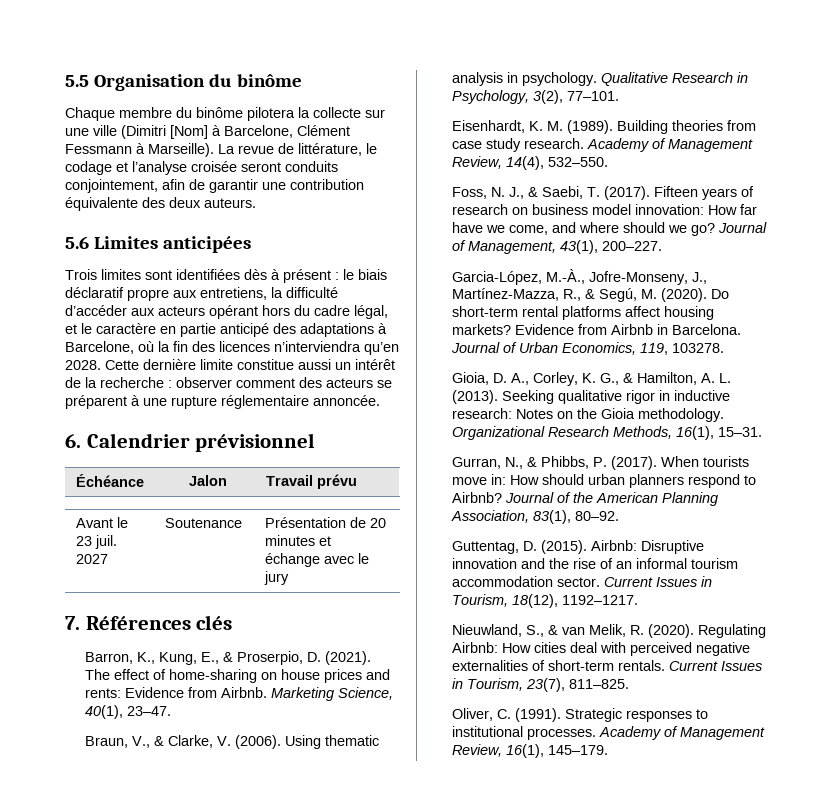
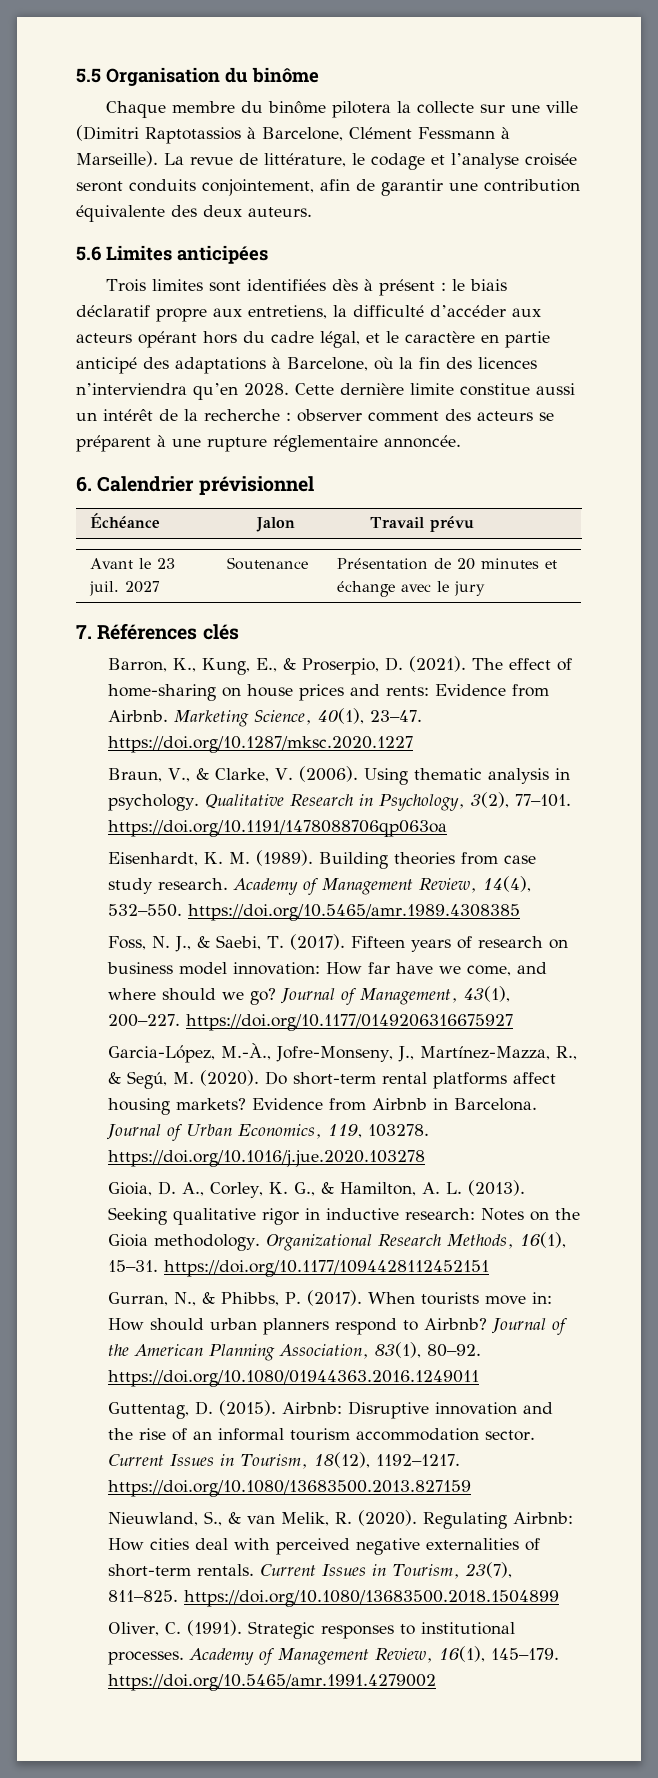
[170,125,208,139] [Nom] -> [145,127,241,144] Raptotassios
(172, 711) none -> [107,736,413,753] https://doi.org/10.1287/mksc.2020.1227
(620, 96) none -> [107,820,447,837] https://doi.org/10.1191/1478088706qp063oa
(609, 162) none -> [187,904,520,921] https://doi.org/10.5465/amr.1989.4308385
(663, 246) none -> [185,1014,513,1031] https://doi.org/10.1177/0149206316675927
(725, 348) none -> [107,1150,425,1167] https://doi.org/10.1016/j.jue.2020.103278
(763, 432) none -> [163,1260,489,1277] https://doi.org/10.1177/1094428112452151
(620, 516) none -> [107,1370,479,1387] https://doi.org/10.1080/01944363.2016.1249011
(639, 600) none -> [107,1480,471,1497] https://doi.org/10.1080/13683500.2013.827159
(630, 684) none -> [183,1590,559,1607] https://doi.org/10.1080/13683500.2018.1504899
(609, 750) none -> [107,1674,436,1691] https://doi.org/10.5465/amr.1991.4279002

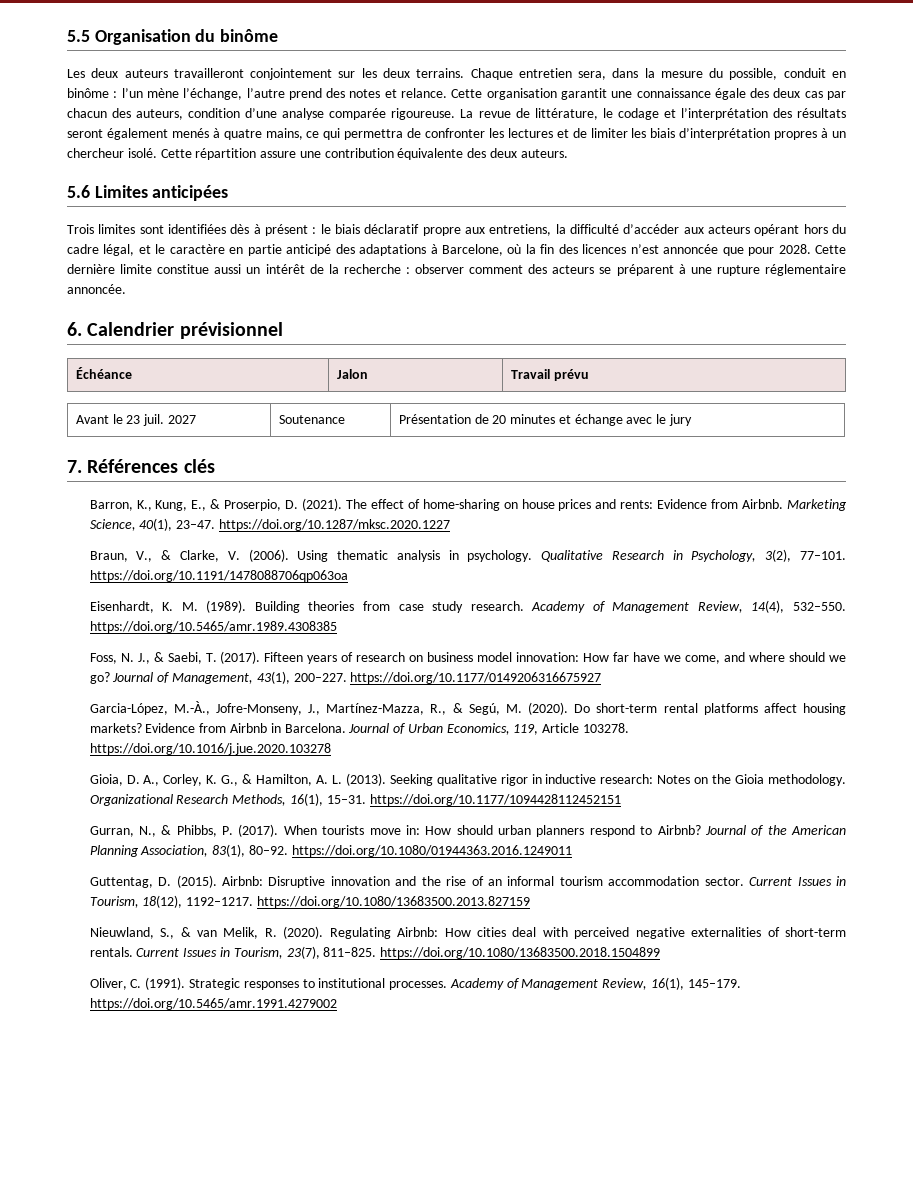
[106,101,579,118] [76,125,510,144] [76,151,158,167] Chaque membre du binôme pilotera la collecte sur une ville (Dimitri Raptotassios à Barcelone, Clément Fessmann à Marseille). -> [67,68,847,80] [67,88,846,100] [67,108,456,120] Les deux auteurs travailleront conjointement sur les deux terrains. Chaque entretien sera, dans la mesure du possible, conduit en binôme : l’un mène l’échange, l’autre prend des notes et relance. Cette organisation garantit une connaissance égale des deux cas par chacun des auteurs, condition d’une analyse comparée rigoureuse.
[451,153,577,169] [76,179,443,196] l’analyse croisée seront conduits conjointement, afin de garantir -> [680,108,846,120] [67,128,847,140] [67,148,297,160] l’interprétation des résultats seront également menés à quatre mains, ce qui permettra de confronter les lectures et de limiter les biais d’interprétation propres à un chercheur isolé. Cette répartition assure
[76,383,238,400] n’interviendra qu’en -> [630,244,775,256] n’est annoncée que pour
(362, 1131) none -> [542,723,580,733] Article

